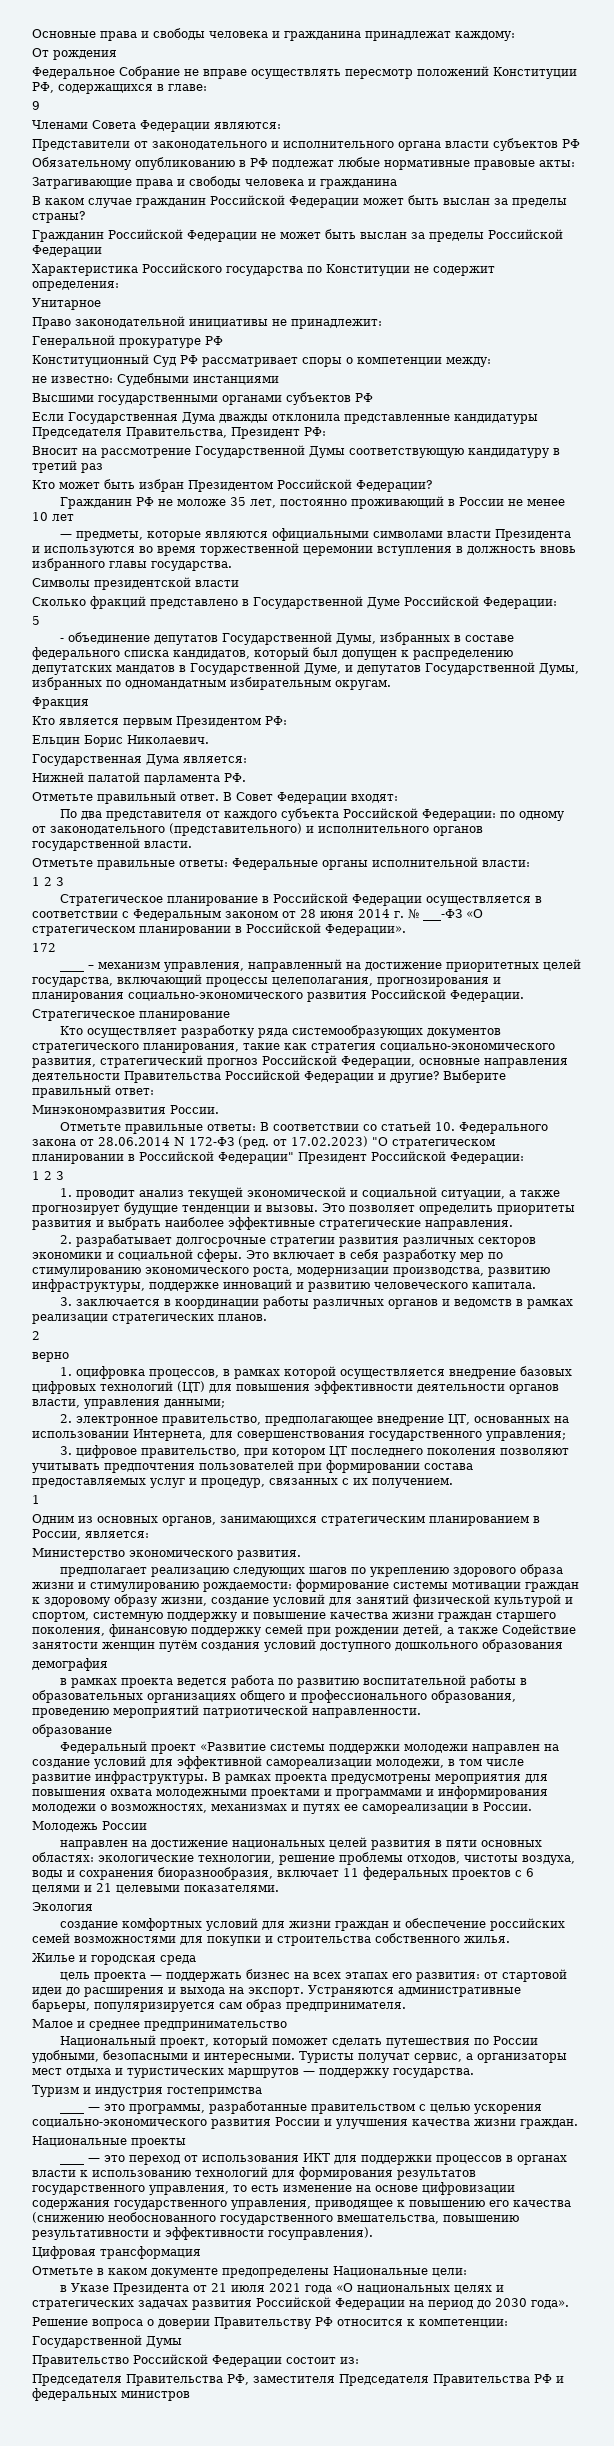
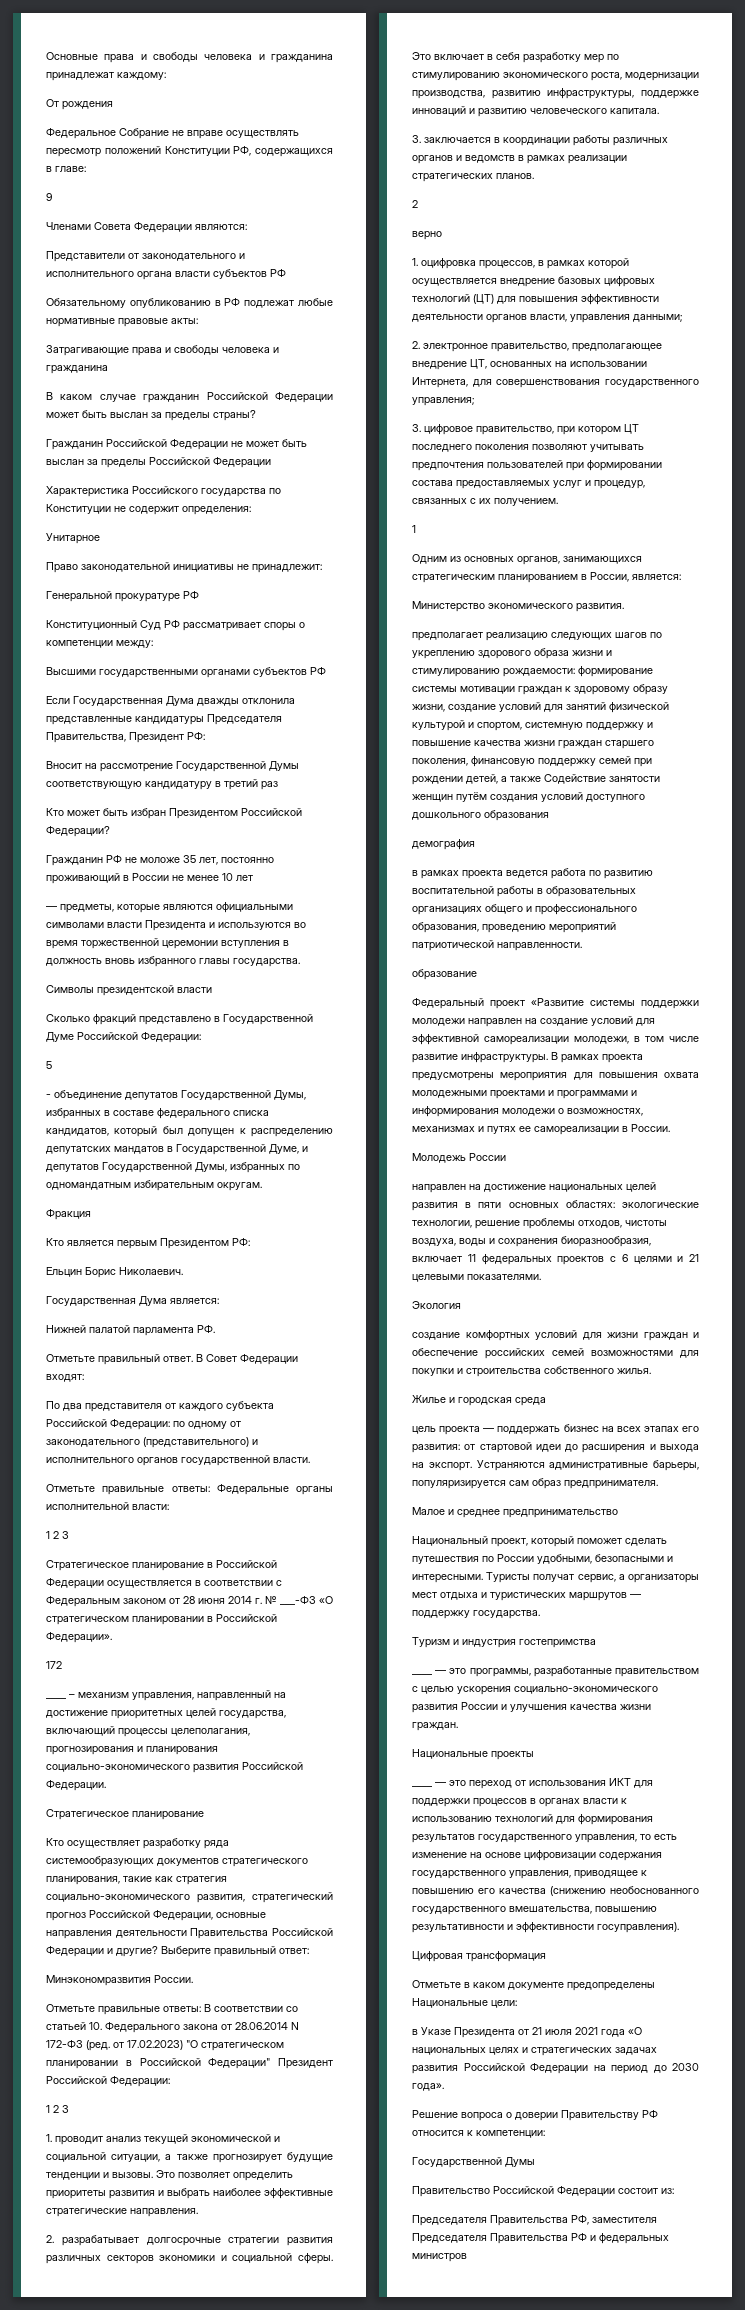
[32,373,279,386] // не известно: Судебными инстанциями -> (153, 644) none

